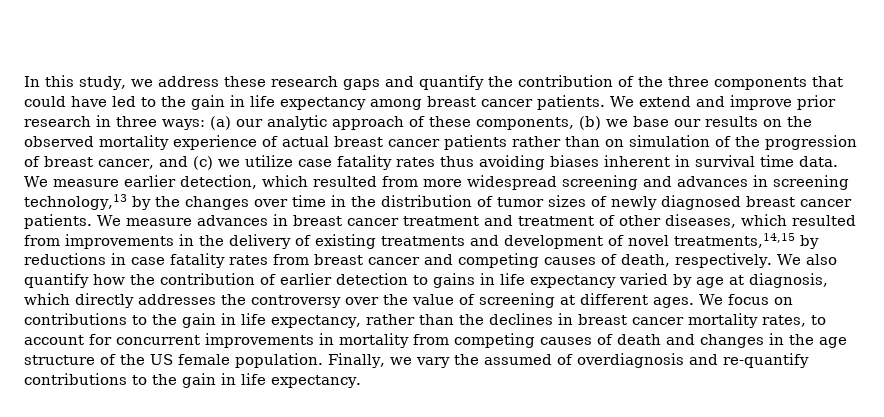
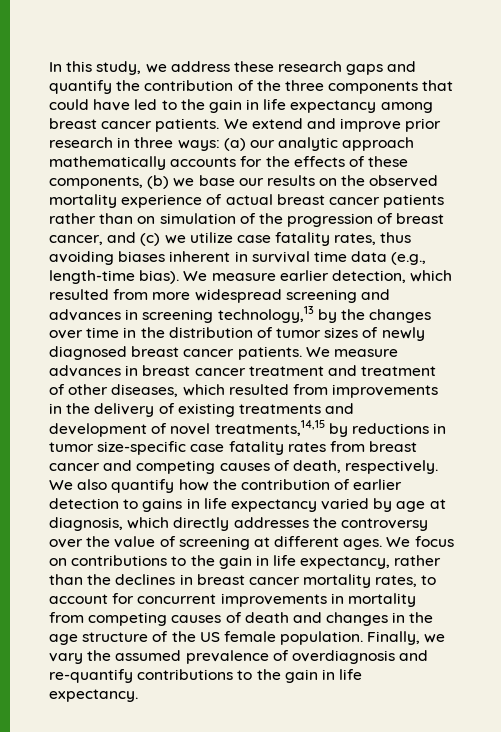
(404, 123) none -> [49,156,345,170] mathematically accounts for the effects
[395,157,435,167] rates -> [334,233,377,245] rates,
[798,156,838,167] data. -> [351,251,427,265] [49,270,180,284] data (e.g., length-time bias).
(126, 259) none -> [49,441,187,455] tumor size-specific
(552, 359) none -> [185,650,269,664] prevalence

